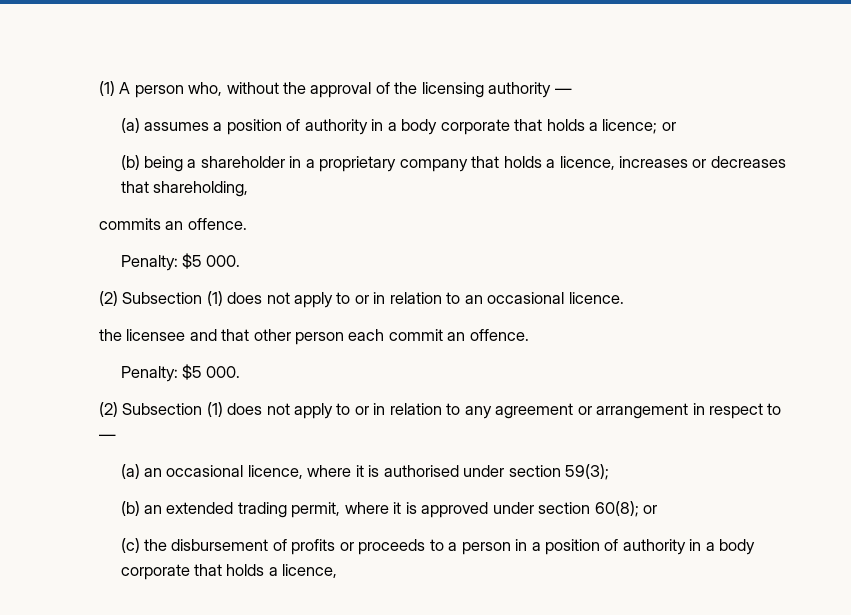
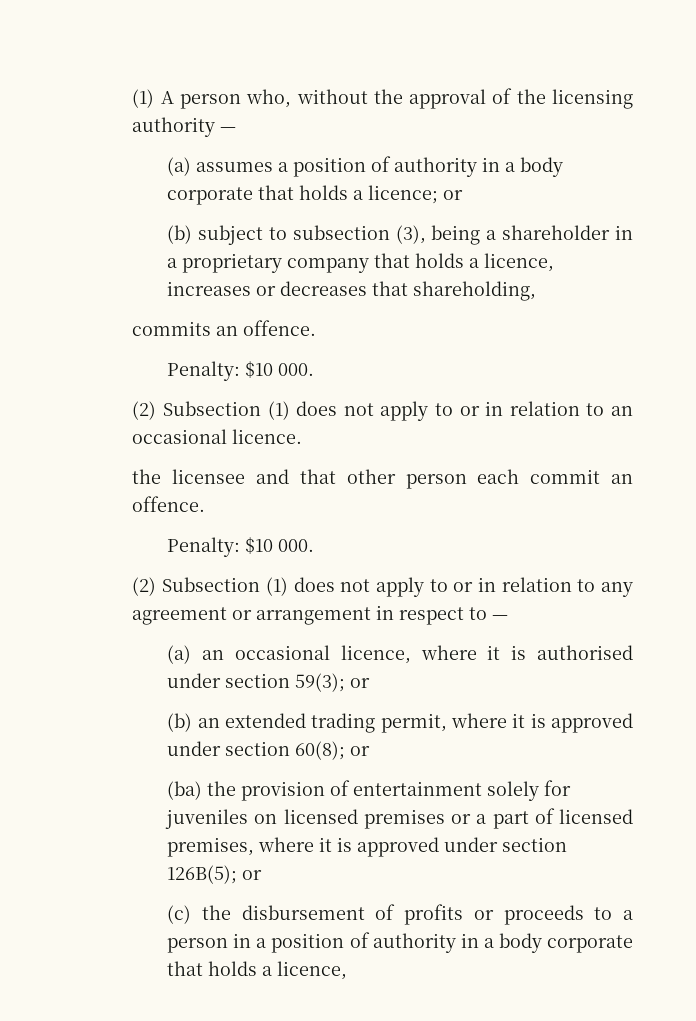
(140, 162) none -> [198,225,426,245] subject to subsection (3),
[182,253,203,269] $5 -> [245,361,274,378] $10
[182,364,203,380] $5 -> [245,537,274,554] $10
(610, 472) none -> [350,678,371,688] or
(658, 509) none -> [167,780,572,801] [165,808,634,829] [167,837,568,857] [167,865,263,884] // (ba) the provision of entertainment solely for juveniles on licensed premises or a part of licensed premises, where it is approved under section 126B(5); or

